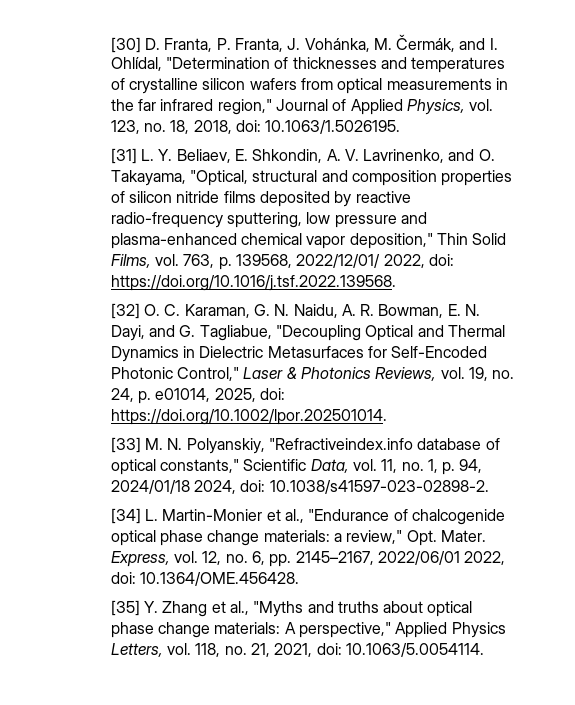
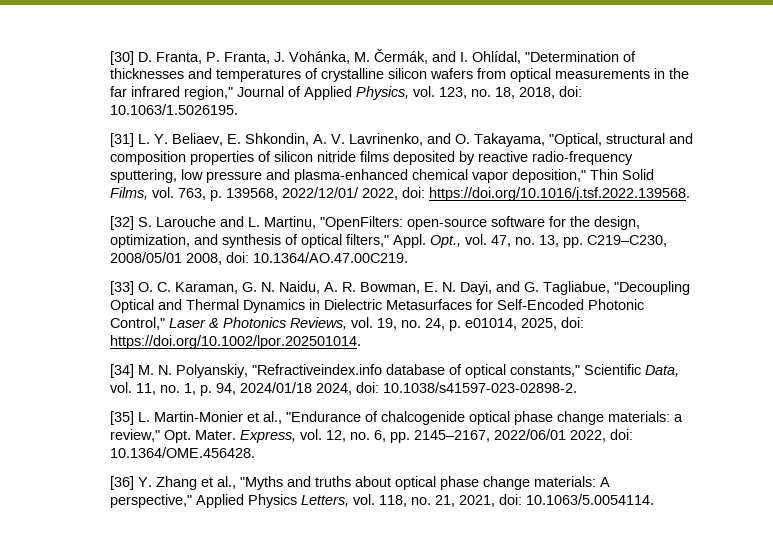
(140, 311) none -> [138,216,641,230] [110,234,668,248] [110,252,409,265] [110,281,135,295] S. Larouche and L. Martinu, "OpenFilters: open-source software for the design, optimization, and synthesis of optical filters," Appl. Opt., vol. 47, no. 13, pp. C219–C230, 2008/05/01 2008, doi: 10.1364/AO.47.00C219. // [33]
[110,437,141,453] [33] -> [110,364,135,378] [34]
[110,508,141,524] [34] -> [110,411,135,425] [35]
[110,600,140,616] [35] -> [110,476,135,490] [36]

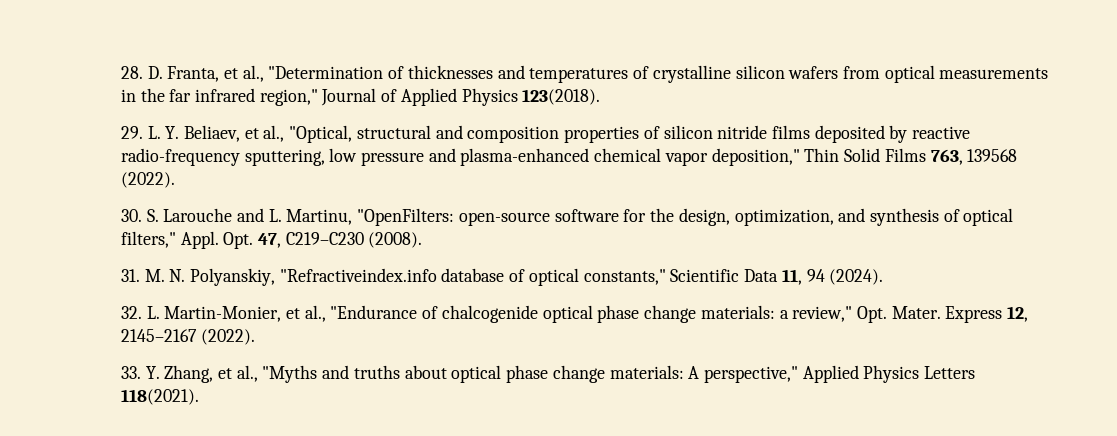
[110,51,135,65] [30] -> [120,66,143,79] 28.
[206,49,522,64] P. Franta, J. Vohánka, M. Čermák, and I. Ohlídal, -> [223,65,264,82] et al.,
[356,86,583,100] [110,104,239,115] [110,133,546,147] Physics, vol. 123, no. 18, 2018, doi: 10.1063/1.5026195. // [31] L. Y. Beliaev, E. Shkondin, A. V. Lavrinenko, and O. Takayama, -> [461,88,601,106] [120,125,285,142] Physics 123(2018). // 29. L. Y. Beliaev, et al.,
[110,187,691,201] [110,216,135,230] Films, vol. 763, p. 139568, 2022/12/01/ 2022, doi: https://doi.org/10.1016/j.tsf.2022.139568. // [32] -> [884,148,1018,165] [120,172,175,188] [120,209,142,222] Films 763, 139568 (2022). // 30.
[430,234,668,248] [110,252,409,265] [110,281,691,295] [110,299,645,313] [110,317,585,331] [110,335,362,349] [110,364,135,378] Opt., vol. 47, no. 13, pp. C219–C230, 2008/05/01 2008, doi: 10.1364/AO.47.00C219. // [33] O. C. Karaman, G. N. Naidu, A. R. Bowman, E. N. Dayi, and G. Tagliabue, "Decoupling Optical and Thermal Dynamics in Dielectric Metasurfaces for Self-Encoded Photonic Control," Laser & Photonics Reviews, vol. 19, no. 24, p. e01014, 2025, doi: https://doi.org/10.1002/lpor.202501014. // [34] -> [223,232,423,249] [120,269,140,282] Opt. 47, C219–C230 (2008). // 31.
[645,365,680,377] [110,382,578,396] [110,411,244,425] Data, vol. 11, no. 1, p. 94, 2024/01/18 2024, doi: 10.1038/s41597-023-02898-2. // [35] L. Martin-Monier -> [744,269,884,285] [120,306,282,322] Data 11, 94 (2024). // 32. L. Martin-Monier,
[240,429,634,443] [110,447,256,458] [110,476,198,490] Express, vol. 12, no. 6, pp. 2145–2167, 2022/06/01 2022, doi: 10.1364/OME.456428. // [36] Y. Zhang -> [945,306,1029,323] [120,329,255,345] [120,365,214,383] Express 12, 2145–2167 (2022). // 33. Y. Zhang,
[301,494,655,507] Letters, vol. 118, no. 21, 2021, doi: 10.1063/5.0054114. -> [924,366,976,379] [120,389,199,405] Letters 118(2021).

